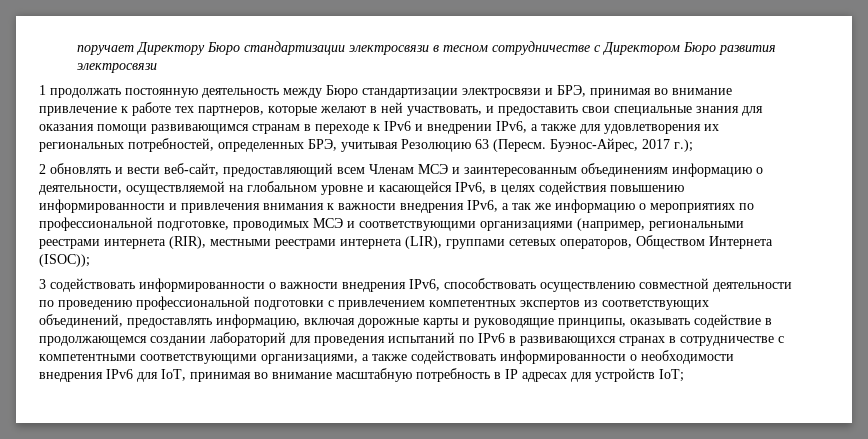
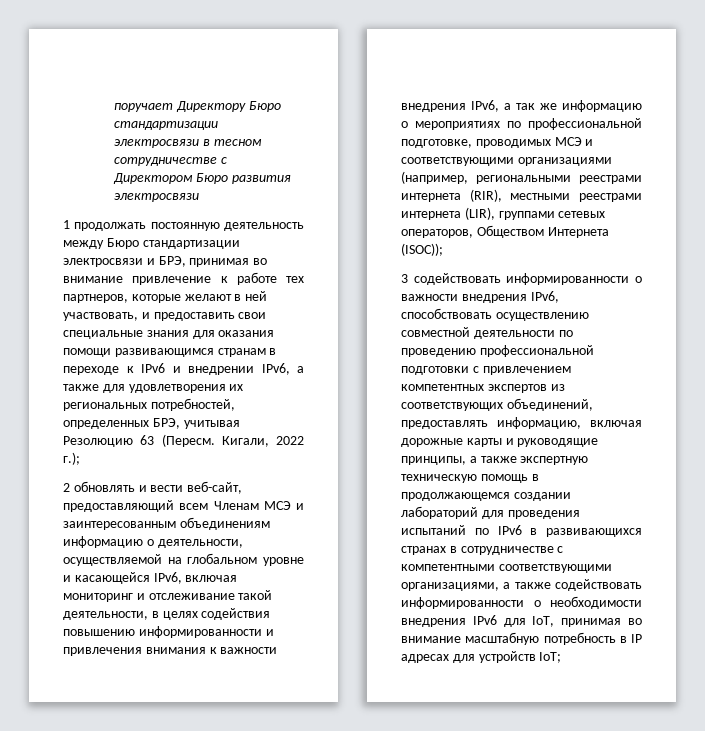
[550,138,670,152] Буэнос-Айрес, 2017 -> [221,436,304,447] Кигали, 2022
(486, 188) none -> [185,575,238,582] [63,590,273,602] [63,611,148,620] включая мониторинг и отслеживание такой деятельности,
[630,314,761,328] оказывать содействие -> [469,456,589,465] [401,474,528,483] а также экспертную техническую помощь

